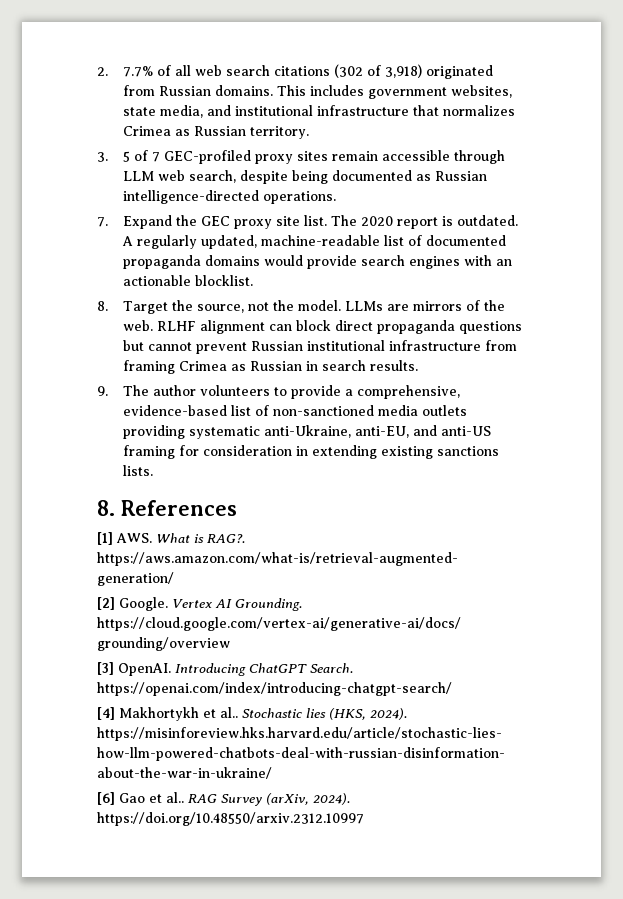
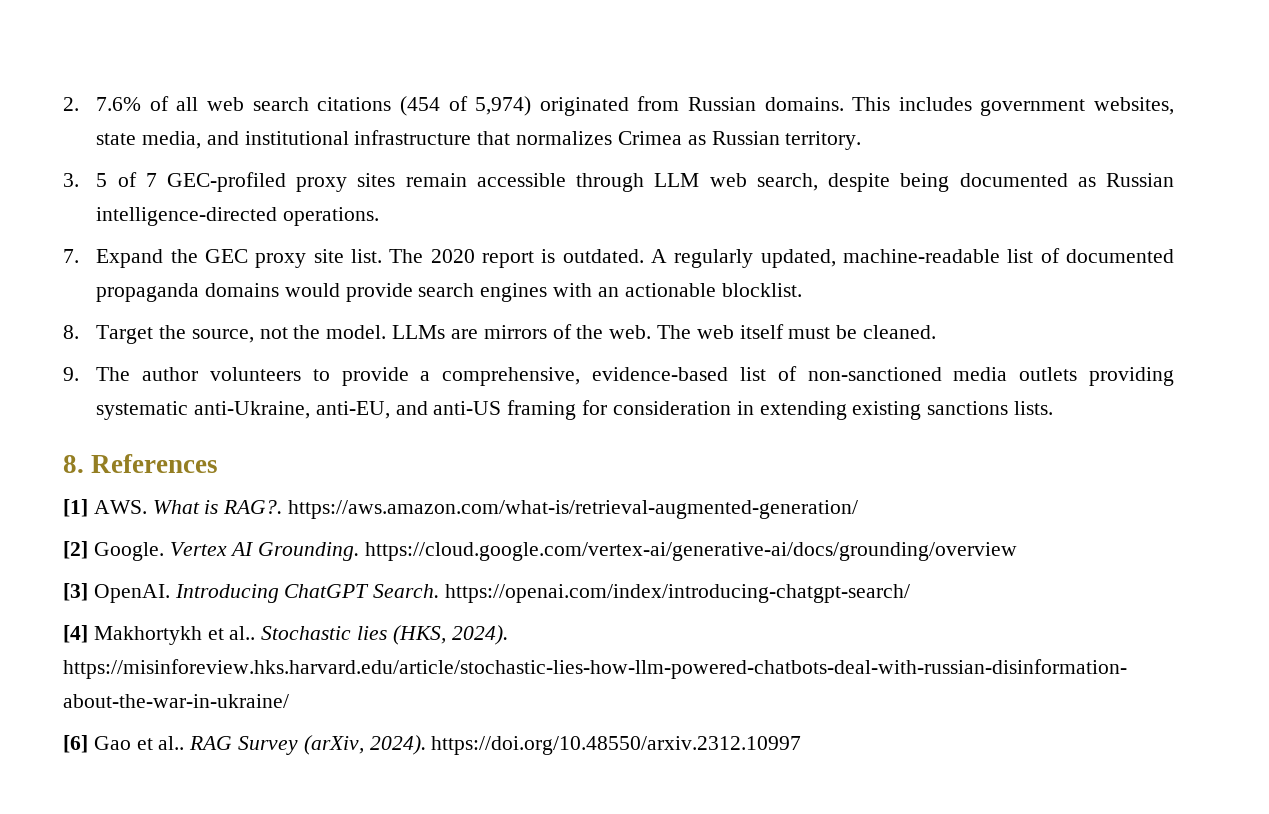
[123,66,154,77] 7.7% -> [96,97,142,111] 7.6%
[334,64,423,78] (302 of 3,918) -> [399,96,532,116] (454 of 5,974)
[157,320,523,334] [123,340,518,354] [123,360,419,374] RLHF alignment can block direct propaganda questions but cannot prevent Russian institutional infrastructure from framing Crimea as Russian in search results. -> [656,324,936,339] The web itself must be cleaned.

